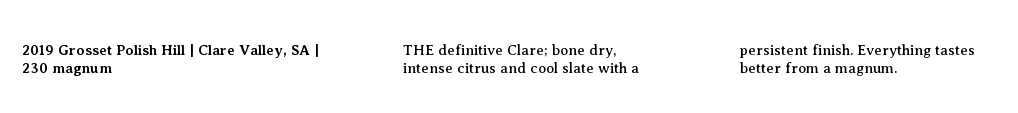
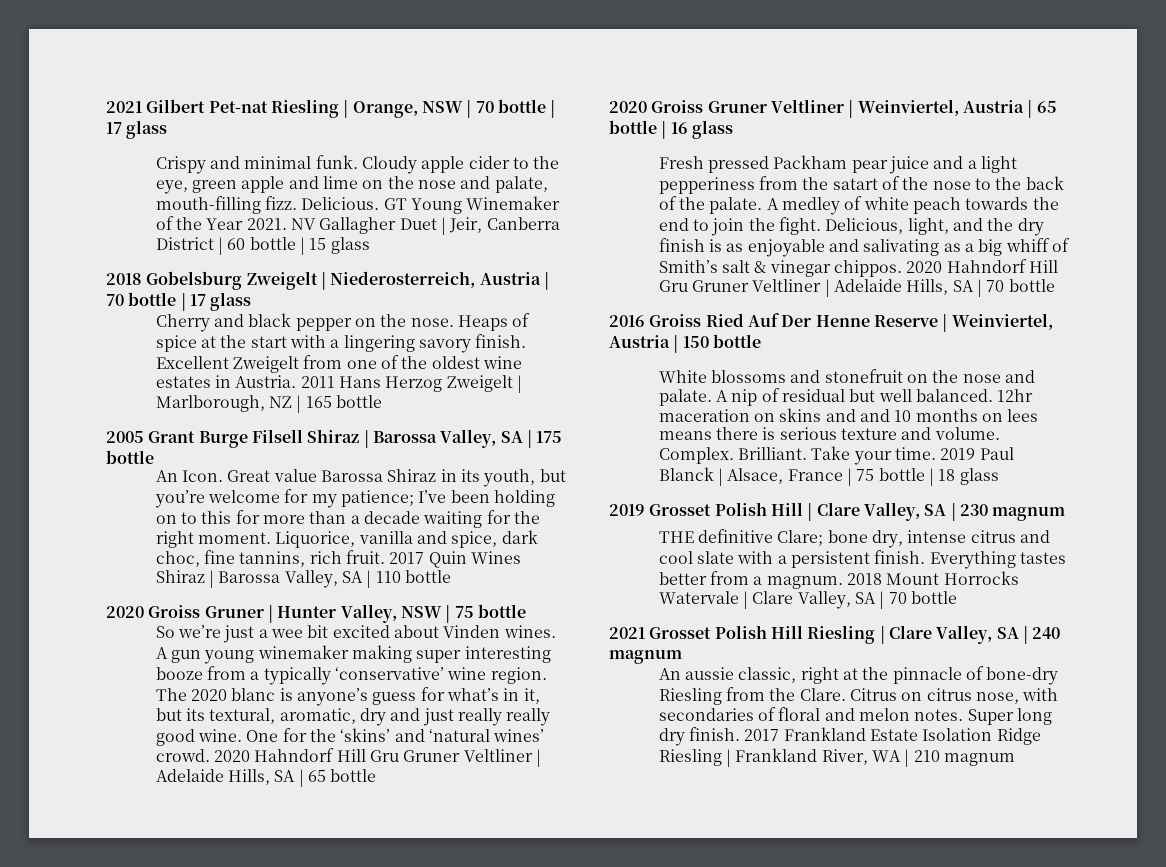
(22, 50) none -> [106,99,556,118] [106,120,168,139] [155,155,560,174] [155,176,548,194] [155,196,561,214] [155,216,560,235] [155,237,370,255] [106,271,549,290] [106,292,252,311] [155,313,531,332] [155,334,527,353] [155,355,522,373] [155,375,522,393] [155,395,382,413] [106,429,563,448] [106,450,154,464] [155,469,566,487] [154,489,555,508] [155,510,540,528] [155,530,538,548] [155,550,521,568] [155,570,451,588] [106,604,526,623] [155,625,556,643] [155,645,551,664] [155,666,547,685] [155,687,540,706] [155,708,551,726] [155,728,545,746] [155,748,541,767] [155,769,377,787] [609,99,1057,118] [609,120,733,139] [658,155,1017,174] [658,176,1064,194] [658,196,1059,215] [658,217,1044,236] [658,238,1070,257] [658,259,1058,277] [658,279,1055,297] [609,313,1053,332] [609,334,761,353] [658,369,1035,383] [658,388,1034,406] [658,408,1039,422] [658,427,1000,440] [658,446,1014,465] [658,467,999,486] 2021 Gilbert Pet-nat Riesling | Orange, NSW | 70 bottle | 17 glass // Crispy and minimal funk. Cloudy apple cider to the eye, green apple and lime on the nose and palate, mouth-filling fizz. Delicious. GT Young Winemaker of the Year 2021. NV Gallagher Duet | Jeir, Canberra District | 60 bottle | 15 glass // 2018 Gobelsburg Zweigelt | Niederosterreich, Austria | 70 bottle | 17 glass // Cherry and black pepper on the nose. Heaps of spice at the start with a lingering savory finish. Excellent Zweigelt from one of the oldest wine estates in Austria. 2011 Hans Herzog Zweigelt | Marlborough, NZ | 165 bottle // 2005 Grant Burge Filsell Shiraz | Barossa Valley, SA | 175 bottle // An Icon. Great value Barossa Shiraz in its youth, but you’re welcome for my patience; I’ve been holding on to this for more than a decade waiting for the right moment. Liquorice, vanilla and spice, dark choc, fine tannins, rich fruit. 2017 Quin Wines Shiraz | Barossa Valley, SA | 110 bottle // 2020 Groiss Gruner | Hunter Valley, NSW | 75 bottle // So we’re just a wee bit excited about Vinden wines. A gun young winemaker making super interesting booze from a typically ‘conservative’ wine region. The 2020 blanc is anyone’s guess for what’s in it, but its textural, aromatic, dry and just really really good wine. One for the ‘skins’ and ‘natural wines’ crowd. 2020 Hahndorf Hill Gru Gruner Veltliner | Adelaide Hills, SA | 65 bottle // 2020 Groiss Gruner Veltliner | Weinviertel, Austria | 65 bottle | 16 glass // Fresh pressed Packham pear juice and a light pepperiness from the satart of the nose to the back of the palate. A medley of white peach towards the end to join the fight. Delicious, light, and the dry finish is as enjoyable and salivating as a big whiff of Smith’s salt & vinegar chippos. 2020 Hahndorf Hill Gru Gruner Veltliner | Adelaide Hills, SA | 70 bottle // 2016 Groiss Ried Auf Der Henne Reserve | Weinviertel, Austria | 150 bottle // White blossoms and stonefruit on the nose and palate. A nip of residual but well balanced. 12hr maceration on skins and and 10 months on lees means there is serious texture and volume. Complex. Brilliant. Take your time. 2019 Paul Blanck | Alsace, France | 75 bottle | 18 glass //
(898, 71) none -> [846,571,1019,585] [658,591,957,609] [609,625,1061,644] [609,649,682,664] [658,666,1059,685] [658,687,1059,705] [658,707,1052,725] [658,727,1041,746] [658,748,1015,767] 2018 Mount Horrocks Watervale | Clare Valley, SA | 70 bottle // 2021 Grosset Polish Hill Riesling | Clare Valley, SA | 240 magnum // An aussie classic, right at the pinnacle of bone-dry Riesling from the Clare. Citrus on citrus nose, with secondaries of floral and melon notes. Super long dry finish. 2017 Frankland Estate Isolation Ridge Riesling | Frankland River, WA | 210 magnum

